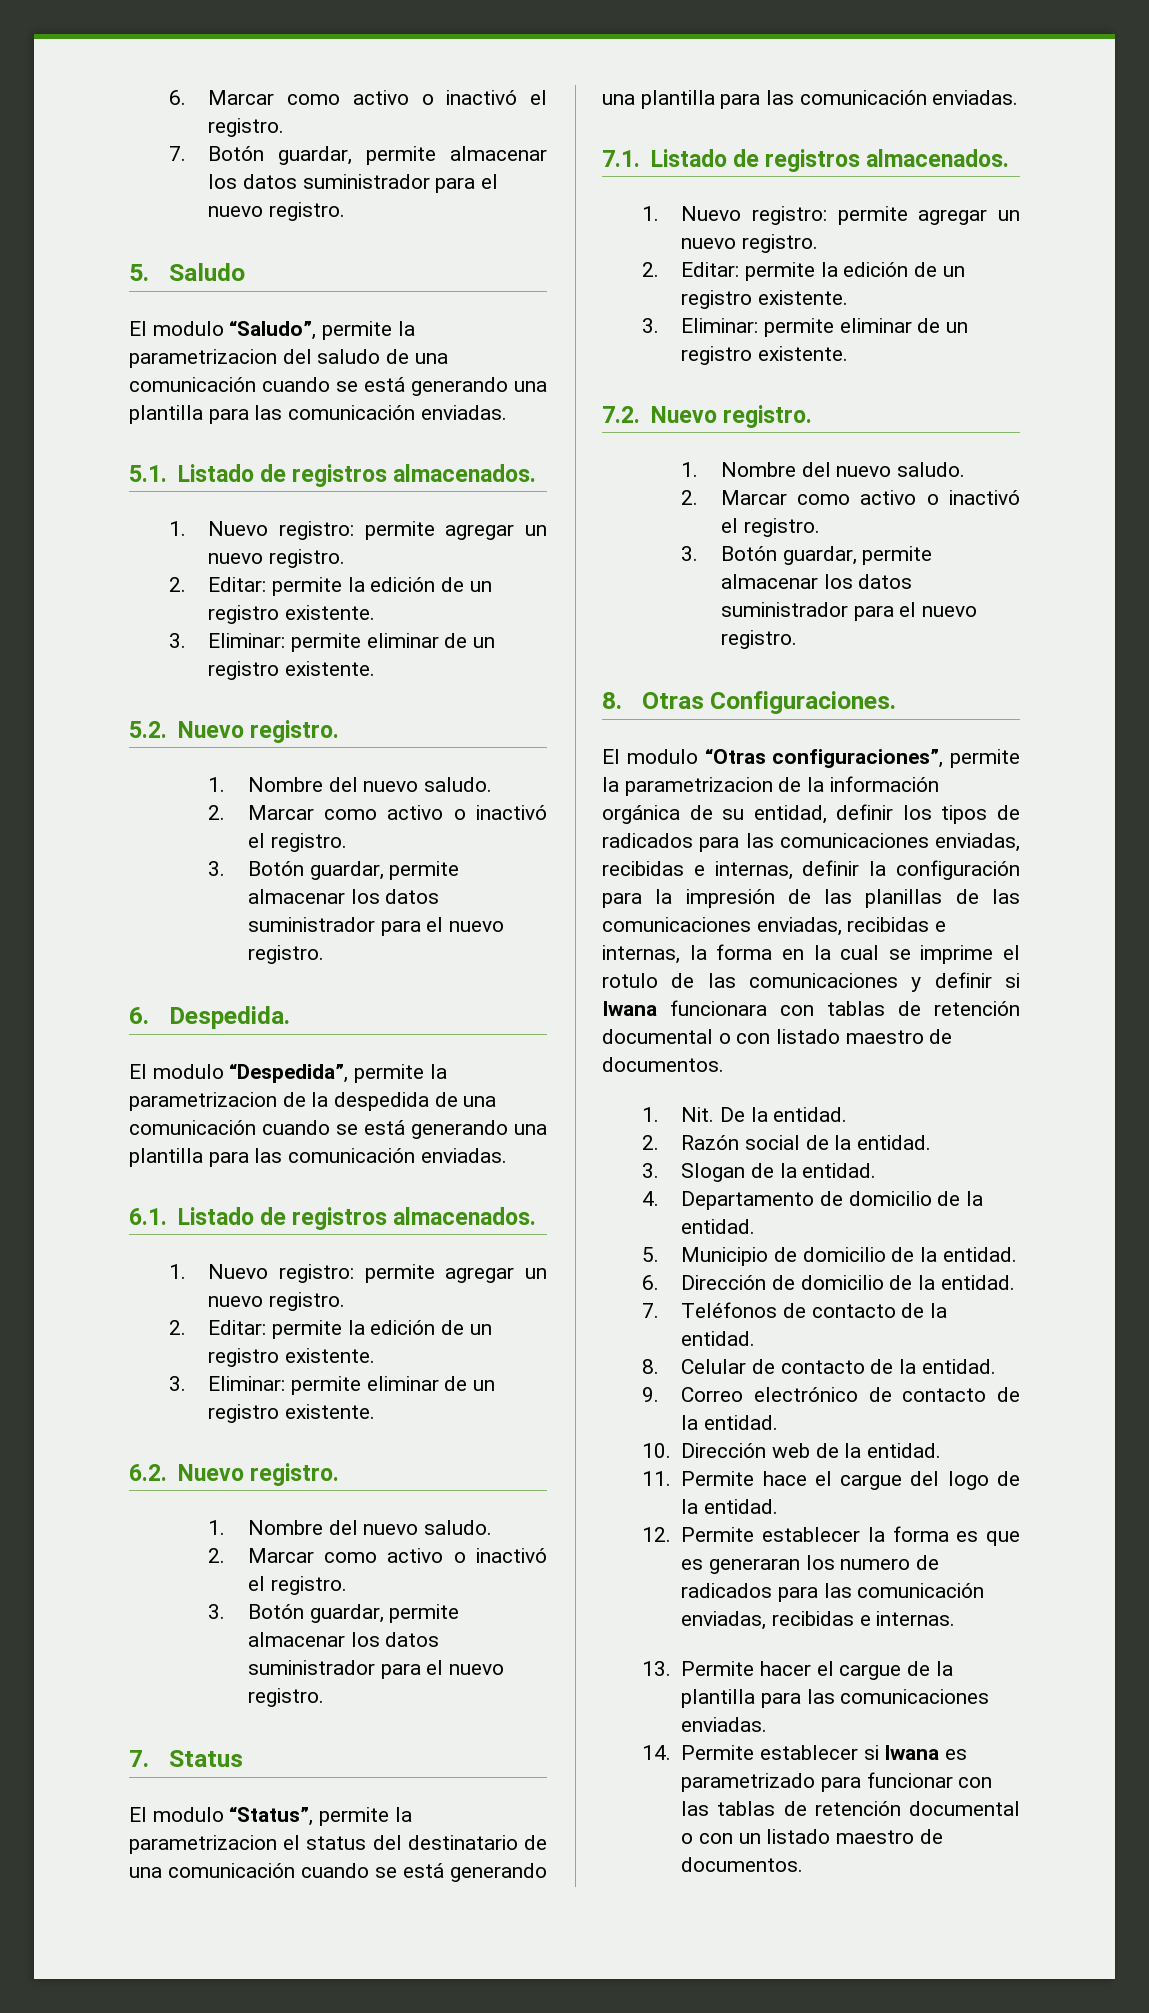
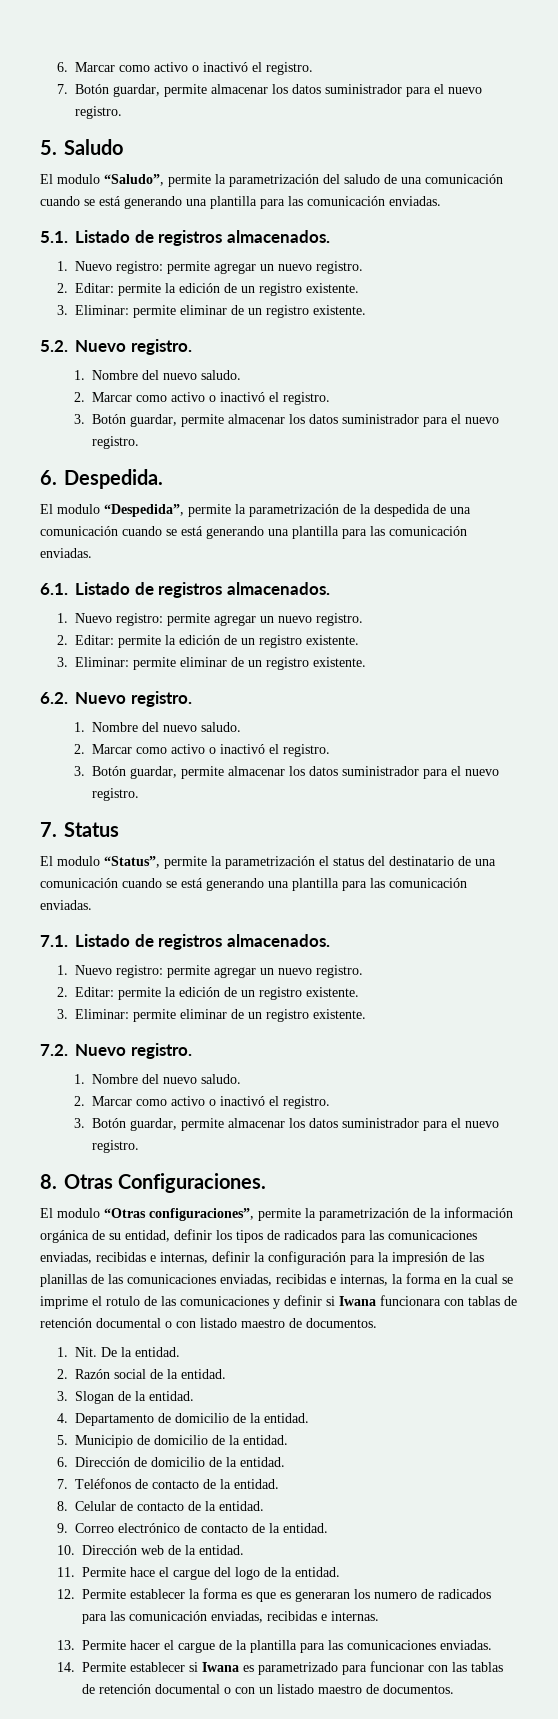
[129,349,277,368] parametrizacion -> [229,174,319,187] parametrización
[129,1092,277,1111] parametrizacion -> [249,504,339,517] parametrización
[129,1835,277,1854] parametrizacion -> [225,856,315,869] parametrización
[624,777,773,796] parametrizacion -> [319,1208,409,1221] parametrización

